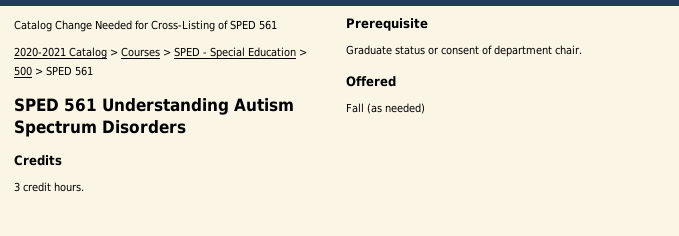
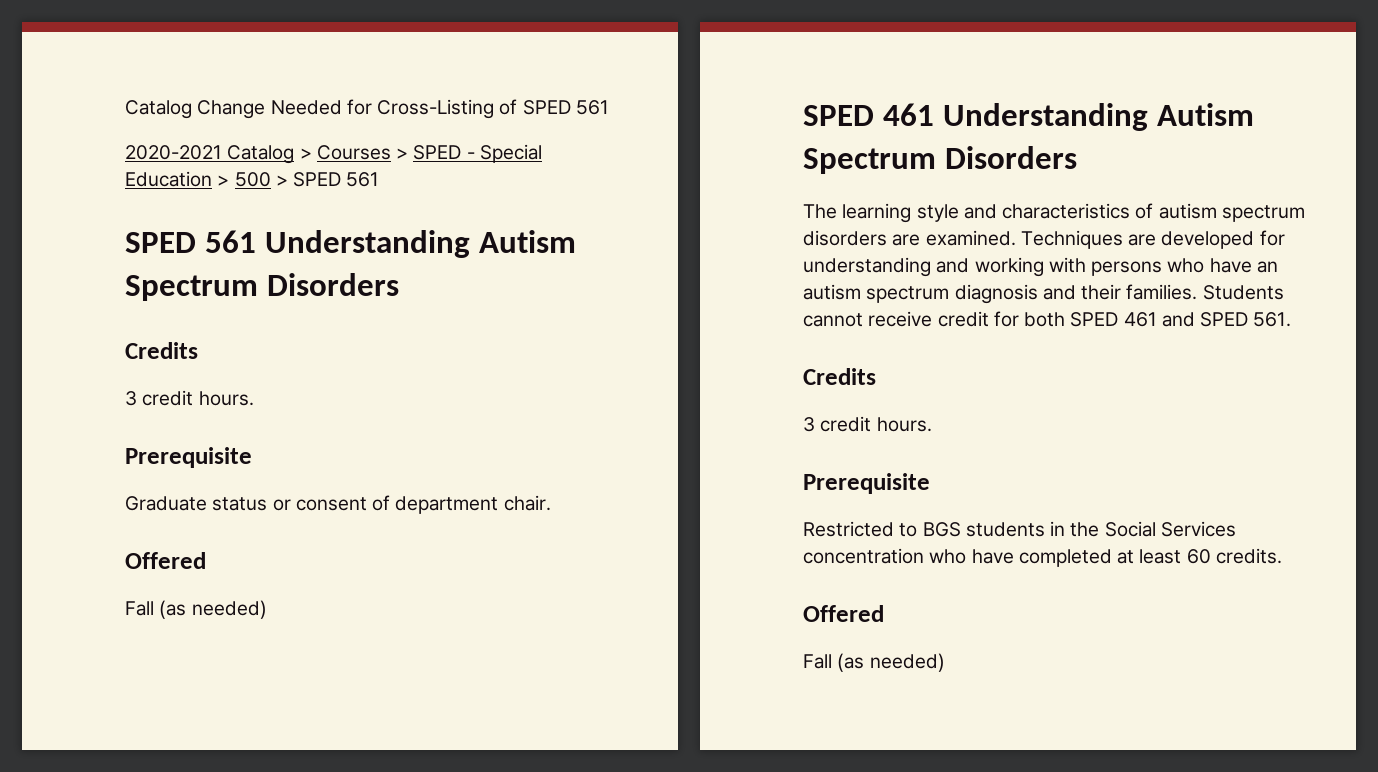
(425, 108) none -> [803,103,1254,131] [803,146,1077,174] [803,203,1305,223] [803,230,1285,249] [803,257,1278,277] [803,284,1284,304] [803,311,1292,327] [803,368,876,385] [803,416,932,432] [803,473,930,494] [803,521,1236,537] [803,548,1282,567] [803,605,884,622] [803,653,945,672] // SPED 461 Understanding Autism Spectrum Disorders // The learning style and characteristics of autism spectrum disorders are examined. Techniques are developed for understanding and working with persons who have an autism spectrum diagnosis and their families. Students cannot receive credit for both SPED 461 and SPED 561. // Credits // 3 credit hours. // Prerequisite // Restricted to BGS students in the Social Services concentration who have completed at least 60 credits. // Offered // Fall (as needed)

